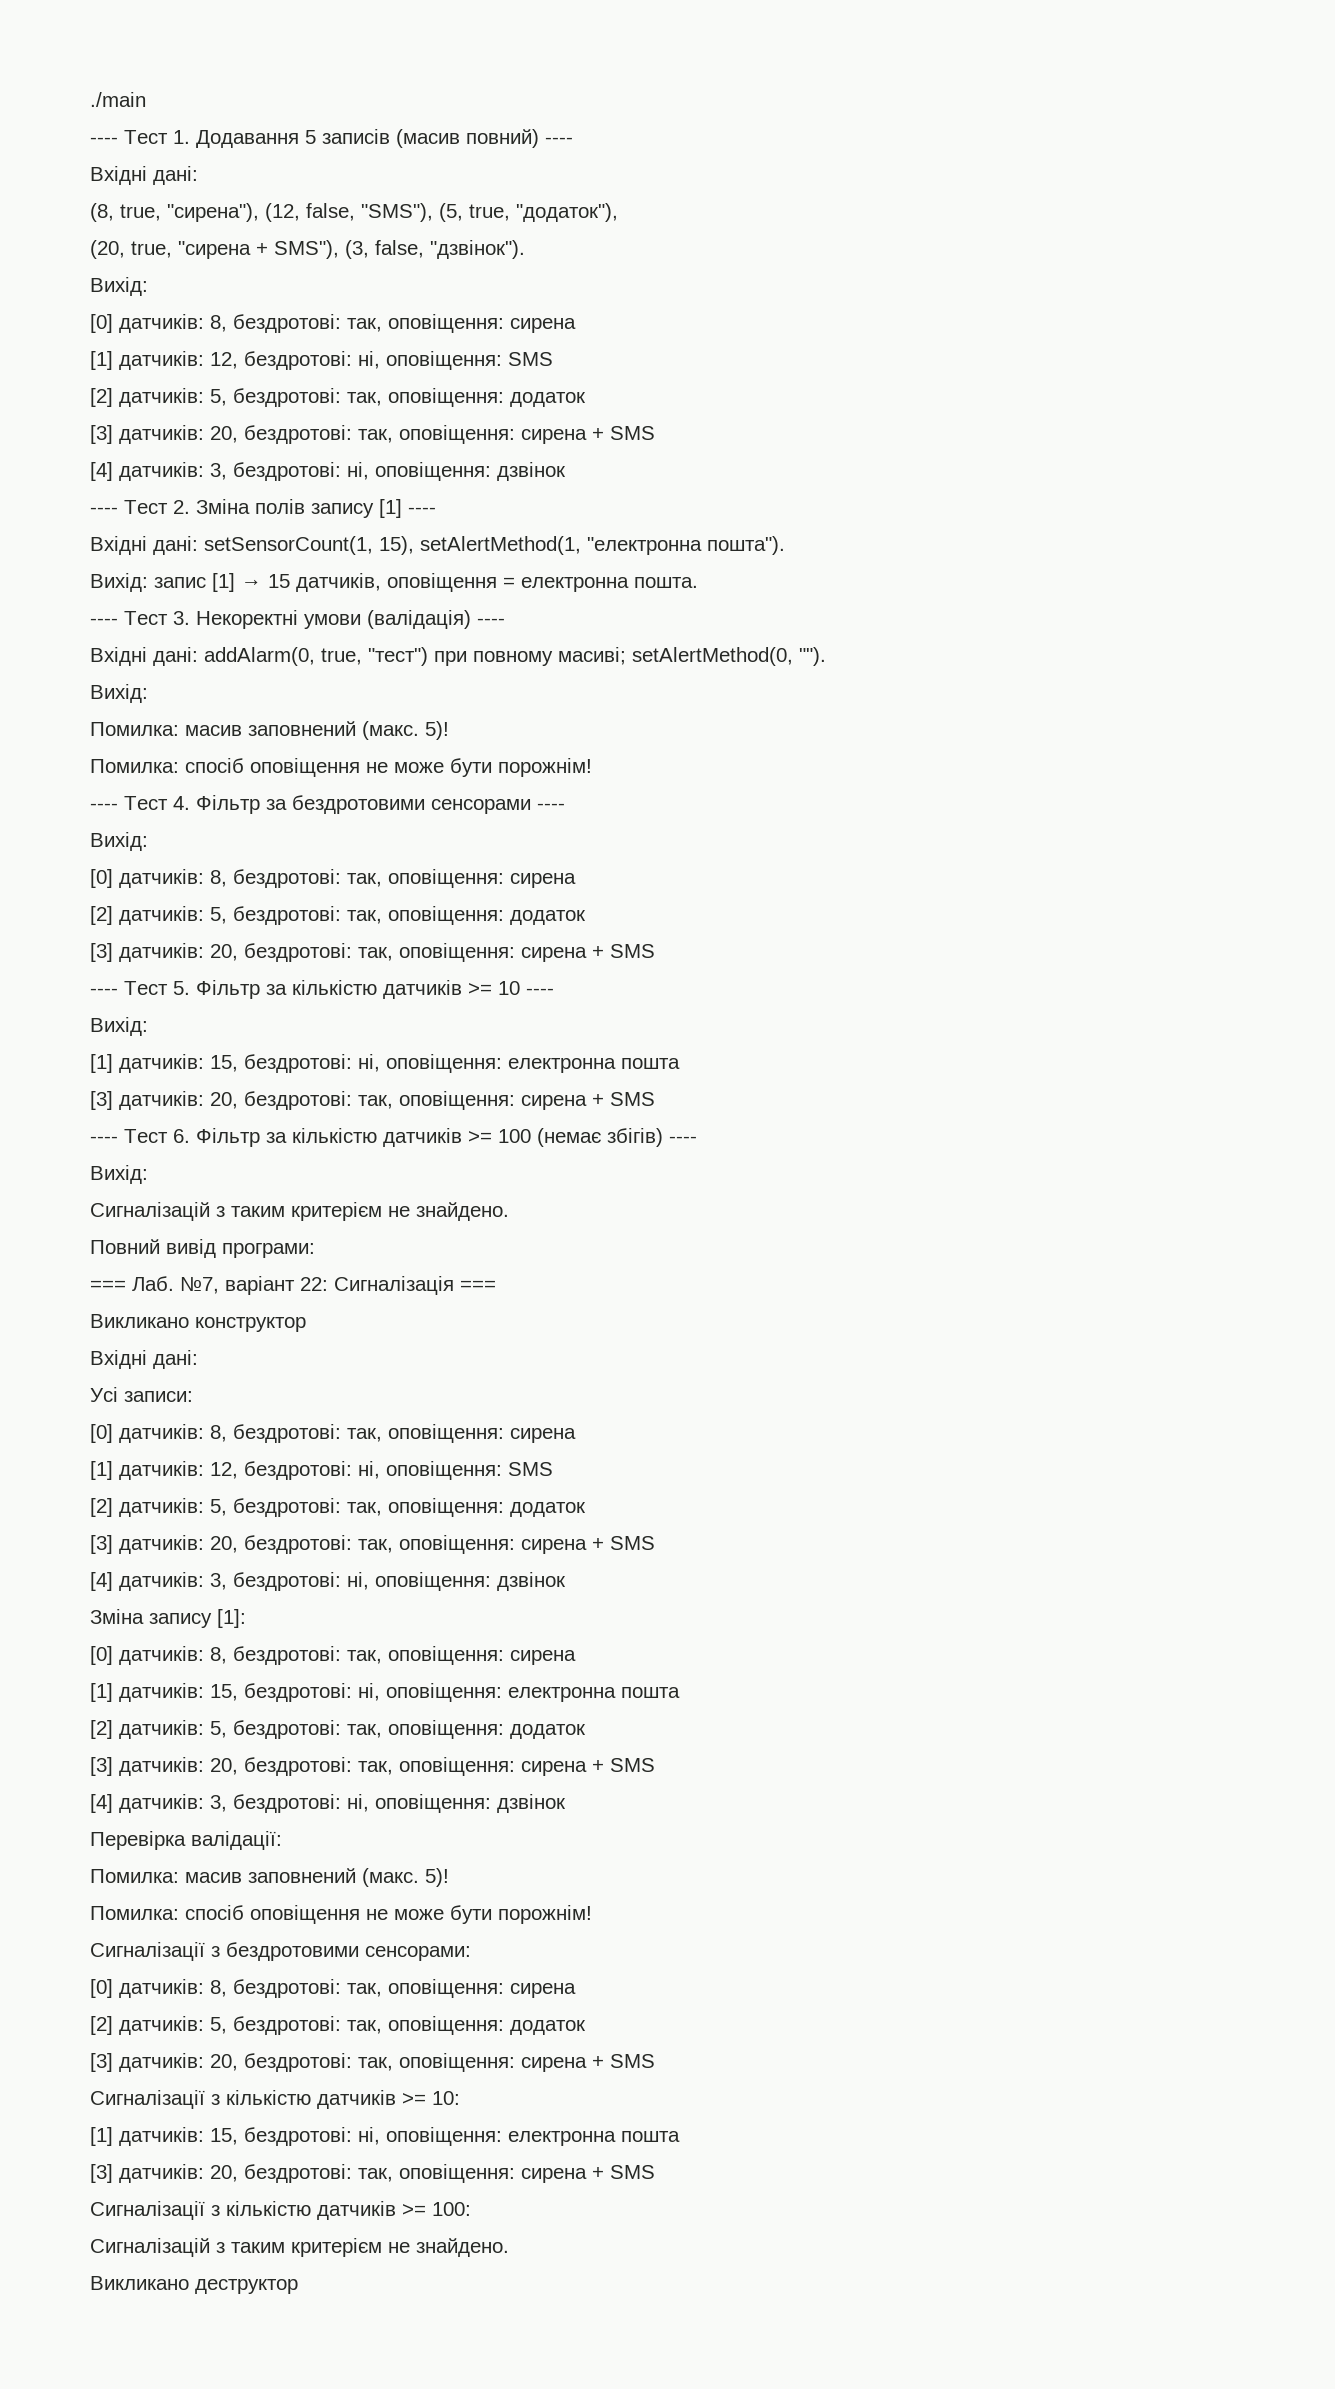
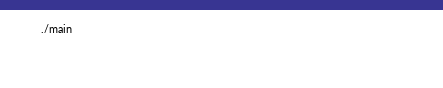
[90,129,573,148] [90,166,198,185] [90,203,618,222] [90,240,525,259] [90,277,148,296] [90,314,576,333] [90,351,553,370] [90,388,586,407] [90,425,655,444] [90,462,566,481] [90,499,436,518] [90,536,785,555] [90,573,698,592] [90,610,505,629] [90,647,826,666] [90,684,148,703] [90,721,449,740] [90,758,592,777] [90,795,565,814] [90,832,148,851] [90,869,576,888] [90,906,586,925] [90,943,655,962] [90,980,554,999] [90,1017,148,1036] [90,1054,680,1073] [90,1091,655,1110] [90,1128,697,1147] [90,1165,148,1184] [90,1202,509,1221] [90,1239,315,1258] [90,1276,496,1295] [90,1314,306,1332] [90,1350,198,1369] [90,1387,193,1402] [90,1424,576,1443] [90,1461,553,1480] [90,1498,586,1517] [90,1535,655,1554] [90,1572,566,1591] [90,1609,246,1628] [90,1646,576,1665] [90,1683,680,1702] [90,1720,586,1739] [90,1757,655,1776] [90,1794,566,1813] [90,1831,282,1850] [90,1868,449,1887] [90,1905,592,1924] [90,1942,471,1961] [90,1979,576,1998] [90,2016,586,2035] [90,2053,655,2072] [90,2090,460,2109] [90,2127,680,2146] [90,2164,655,2183] [90,2201,471,2220] [90,2238,509,2257] [90,2276,298,2294] // ---- Тест 1. Додавання 5 записів (масив повний) ---- // Вхідні дані: // (8, true, "сирена"), (12, false, "SMS"), (5, true, "додаток"), // (20, true, "сирена + SMS"), (3, false, "дзвінок"). // Вихід: // [0] датчиків: 8, бездротові: так, оповіщення: сирена // [1] датчиків: 12, бездротові: ні, оповіщення: SMS // [2] датчиків: 5, бездротові: так, оповіщення: додаток // [3] датчиків: 20, бездротові: так, оповіщення: сирена + SMS // [4] датчиків: 3, бездротові: ні, оповіщення: дзвінок // ---- Тест 2. Зміна полів запису [1] ---- // Вхідні дані: setSensorCount(1, 15), setAlertMethod(1, "електронна пошта"). // Вихід: запис [1] → 15 датчиків, оповіщення = електронна пошта. // ---- Тест 3. Некоректні умови (валідація) ---- // Вхідні дані: addAlarm(0, true, "тест") при повному масиві; setAlertMethod(0, ""). // Вихід: // Помилка: масив заповнений (макс. 5)! // Помилка: спосіб оповіщення не може бути порожнім! // ---- Тест 4. Фільтр за бездротовими сенсорами ---- // Вихід: // [0] датчиків: 8, бездротові: так, оповіщення: сирена // [2] датчиків: 5, бездротові: так, оповіщення: додаток // [3] датчиків: 20, бездротові: так, оповіщення: сирена + SMS // ---- Тест 5. Фільтр за кількістю датчиків >= 10 ---- // Вихід: // [1] датчиків: 15, бездротові: ні, оповіщення: електронна пошта // [3] датчиків: 20, бездротові: так, оповіщення: сирена + SMS // ---- Тест 6. Фільтр за кількістю датчиків >= 100 (немає збігів) ---- // Вихід: // Сигналізацій з таким критерієм не знайдено. // Повний вивід програми: // === Лаб. №7, варіант 22: Сигналізація === // Викликано конструктор // Вхідні дані: // Усі записи: // [0] датчиків: 8, бездротові: так, оповіщення: сирена // [1] датчиків: 12, бездротові: ні, оповіщення: SMS // [2] датчиків: 5, бездротові: так, оповіщення: додаток // [3] датчиків: 20, бездротові: так, оповіщення: сирена + SMS // [4] датчиків: 3, бездротові: ні, оповіщення: дзвінок // Зміна запису [1]: // [0] датчиків: 8, бездротові: так, оповіщення: сирена // [1] датчиків: 15, бездротові: ні, оповіщення: електронна пошта // [2] датчиків: 5, бездротові: так, оповіщення: додаток // [3] датчиків: 20, бездротові: так, оповіщення: сирена + SMS // [4] датчиків: 3, бездротові: ні, оповіщення: дзвінок // Перевірка валідації: // Помилка: масив заповнений (макс. 5)! // Помилка: спосіб оповіщення не може бути порожнім! // Сигналізації з бездротовими сенсорами: // [0] датчиків: 8, бездротові: так, оповіщення: сирена // [2] датчиків: 5, бездротові: так, оповіщення: додаток // [3] датчиків: 20, бездротові: так, оповіщення: сирена + SMS // Сигналізації з кількістю датчиків >= 10: // [1] датчиків: 15, бездротові: ні, оповіщення: електронна пошта // [3] датчиків: 20, бездротові: так, оповіщення: сирена + SMS // Сигналізації з кількістю датчиків >= 100: // Сигналізацій з таким критерієм не знайдено. // Викликано деструктор -> (72, 28) none

